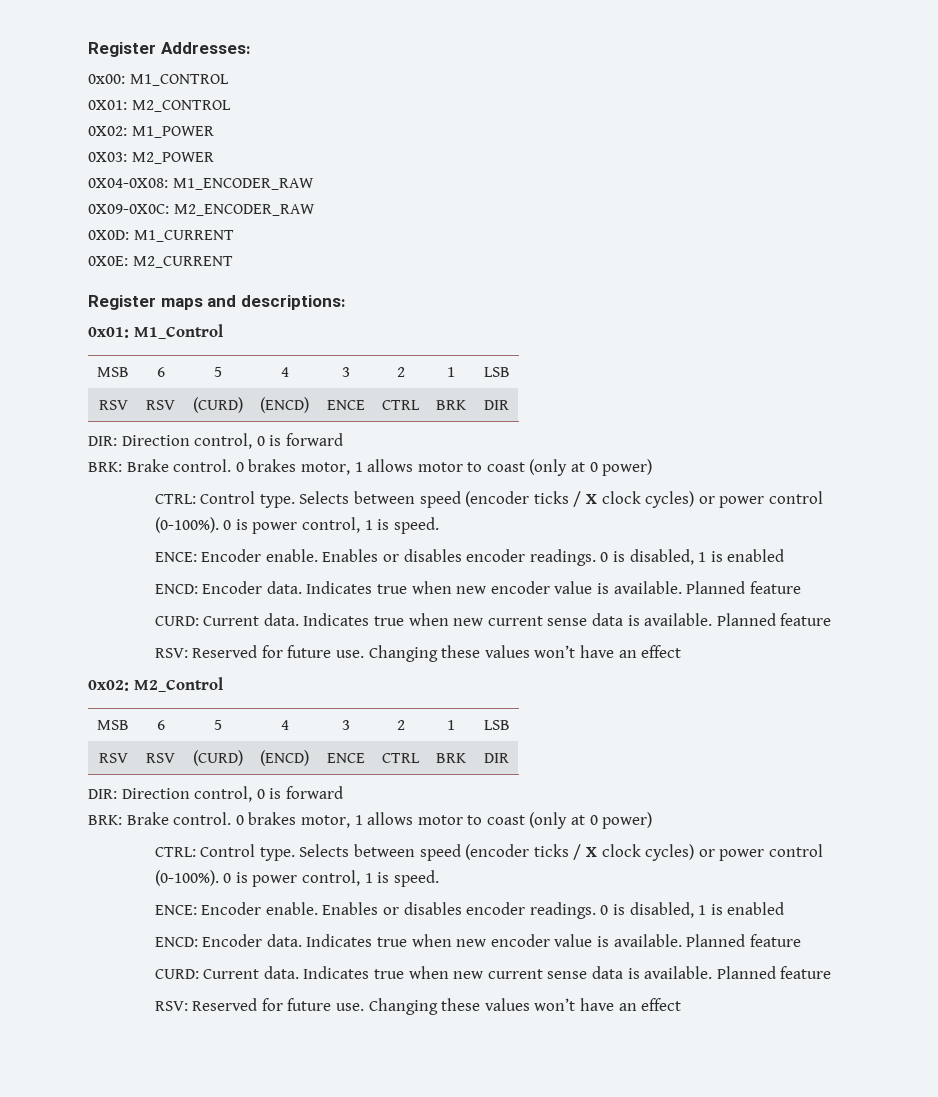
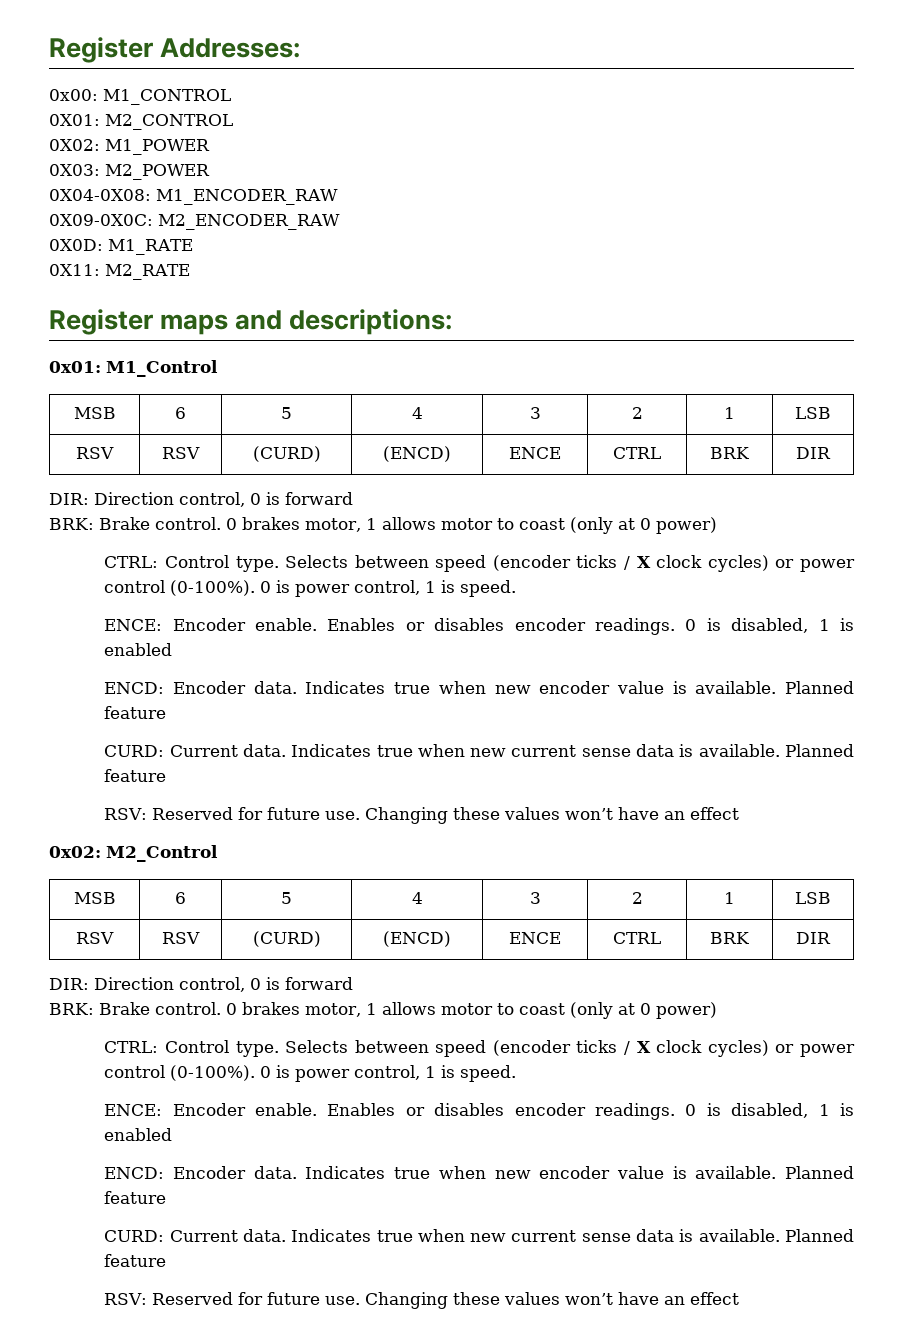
[133,230,234,242] [88,256,233,268] M1_CURRENT // 0X0E: M2_CURRENT -> [108,239,193,255] [49,264,190,280] M1_RATE // 0X11: M2_RATE

